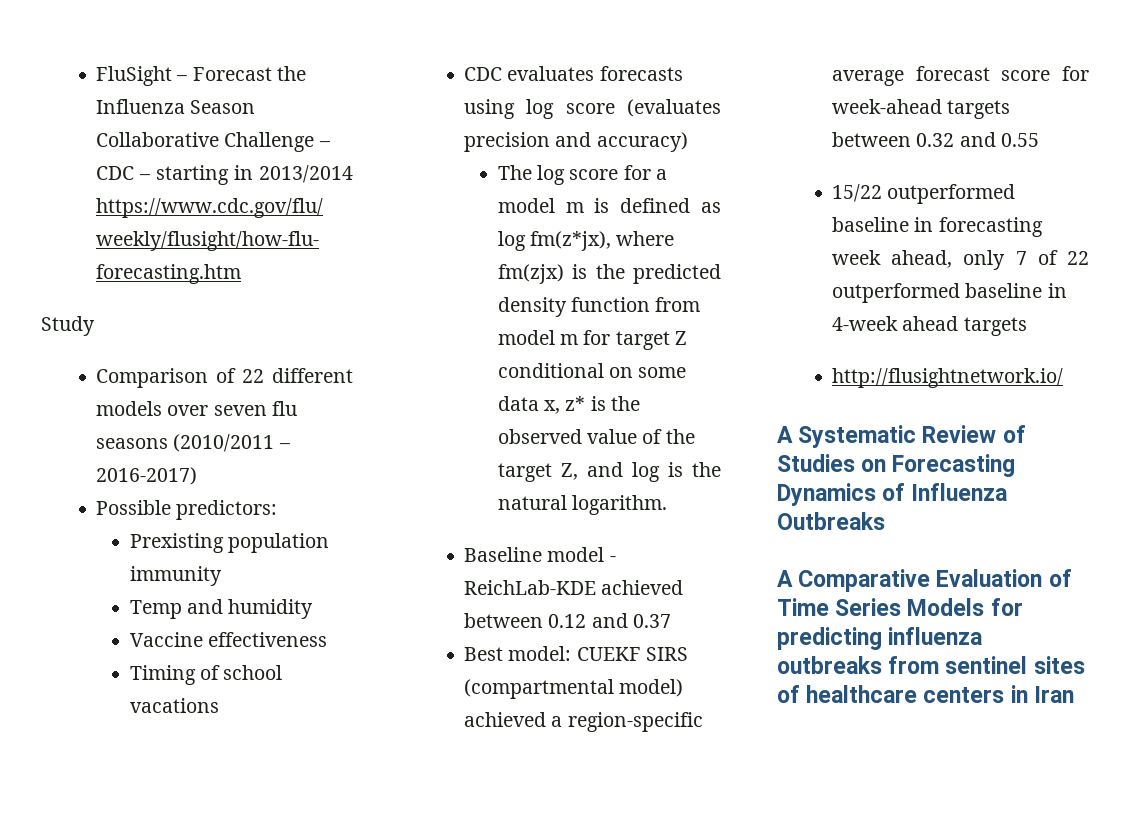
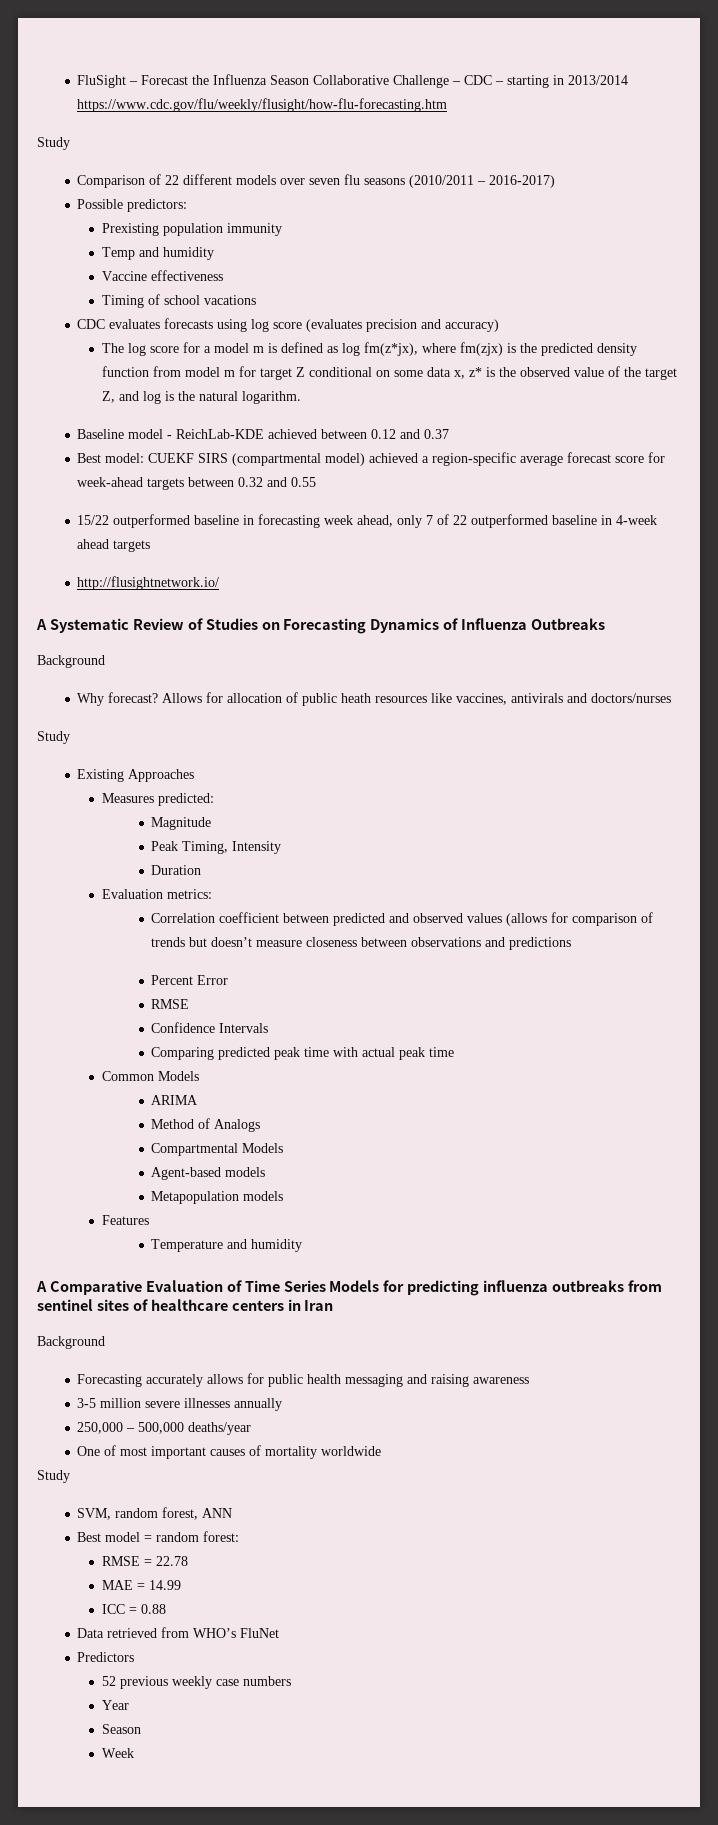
(885, 521) none -> [37,655,105,668] [77,692,672,706] [37,731,70,744] [77,769,195,782] [101,793,214,806] [151,817,212,830] [151,841,282,854] [151,865,202,875] [101,889,212,899] [151,912,654,926] [151,937,572,950] [151,975,229,985] [151,999,190,1009] [151,1022,269,1033] [151,1047,455,1060] [101,1071,199,1081] [151,1095,199,1105] [151,1118,261,1132] [151,1143,284,1156] [151,1167,266,1180] [151,1191,284,1204] [101,1215,149,1225] [151,1239,303,1252] // Background // Why forecast? Allows for allocation of public heath resources like vaccines, antivirals and doctors/nurses // Study // Existing Approaches // Measures predicted: // Magnitude // Peak Timing, Intensity // Duration // Evaluation metrics: // Correlation coefficient between predicted and observed values (allows for comparison of trends but doesn’t measure closeness between observations and predictions // Percent Error // RMSE // Confidence Intervals // Comparing predicted peak time with actual peak time // Common Models // ARIMA // Method of Analogs // Compartmental Models // Agent-based models // Metapopulation models // Features // Temperature and humidity
(1074, 694) none -> [37,1336,105,1349] [77,1373,530,1387] [77,1398,283,1411] [77,1422,252,1435] [77,1445,382,1459] [37,1470,70,1483] [77,1507,233,1520] [77,1531,240,1542] [101,1556,188,1566] [101,1580,181,1590] [101,1604,166,1614] [77,1627,280,1638] [77,1652,135,1662] [101,1676,291,1689] [101,1700,129,1710] [101,1724,141,1734] [101,1748,134,1758] // Background // Forecasting accurately allows for public health messaging and raising awareness // 3-5 million severe illnesses annually // 250,000 – 500,000 deaths/year // One of most important causes of mortality worldwide // Study // SVM, random forest, ANN // Best model = random forest: // RMSE = 22.78 // MAE = 14.99 // ICC = 0.88 // Data retrieved from WHO’s FluNet // Predictors // 52 previous weekly case numbers // Year // Season // Week

